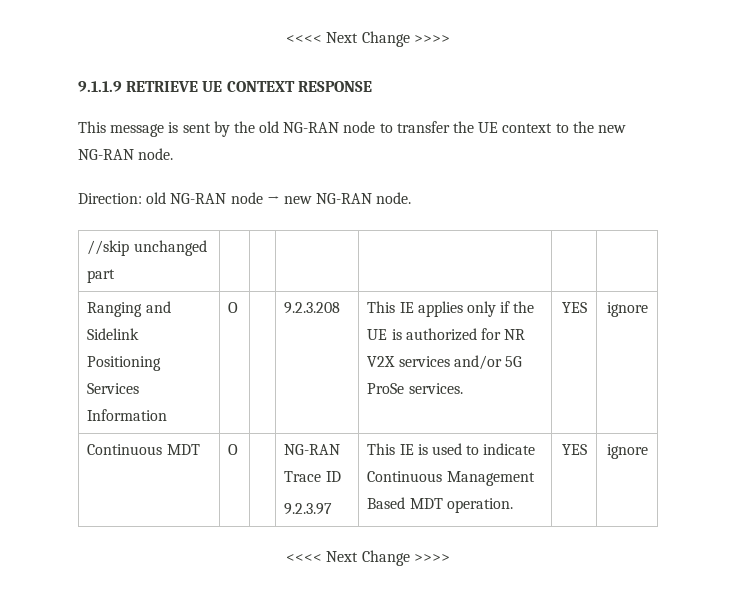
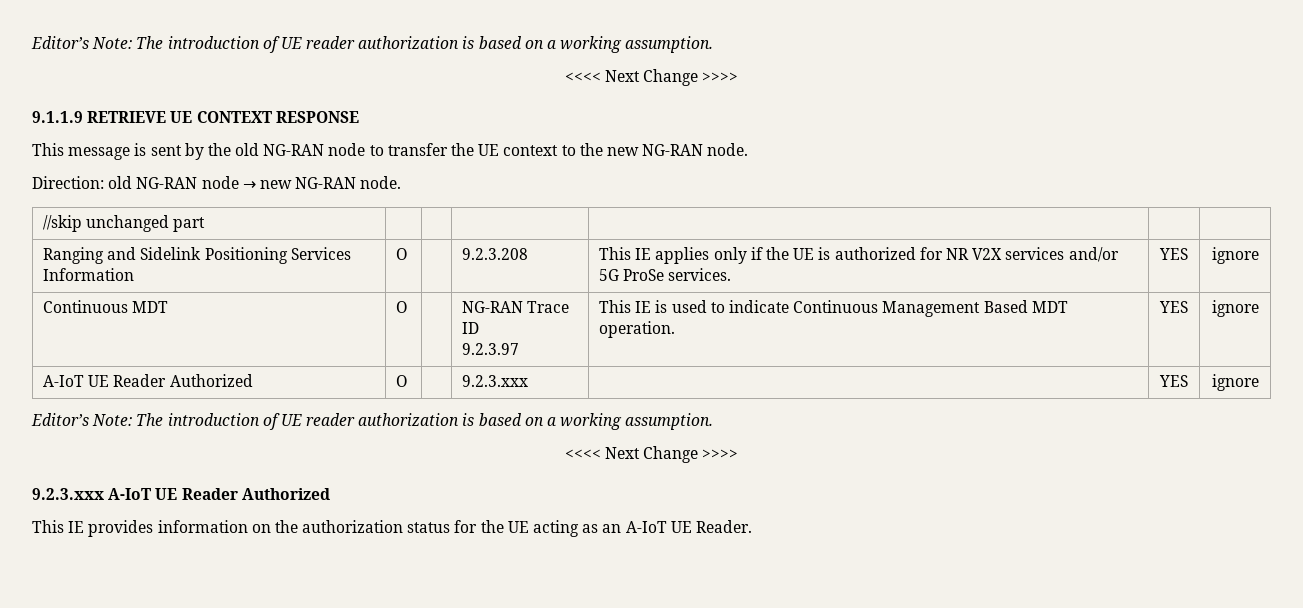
(286, 39) none -> [31,36,714,53] Editor’s Note: The introduction of UE reader authorization is based on a working assumption. //
[286,550,450,566] // <<<< Next Change >>>> -> [43,374,253,387] [396,375,409,387] [462,375,529,387] [1159,375,1188,387] [1211,374,1259,391] [31,413,714,430] [564,446,739,463] [32,488,330,500] [32,520,752,537] // A-IoT UE Reader Authorized | O | | 9.2.3.xxx | | YES | ignore // Editor’s Note: The introduction of UE reader authorization is based on a working assumption. // <<<< Next Change >>>> // 9.2.3.xxx A-IoT UE Reader Authorized // This IE provides information on the authorization status for the UE acting as an A-IoT UE Reader.

